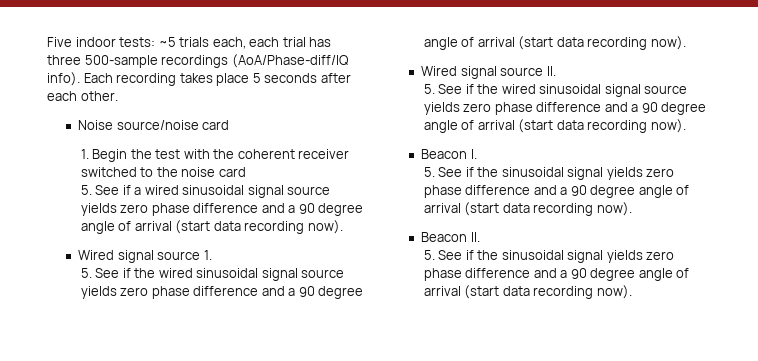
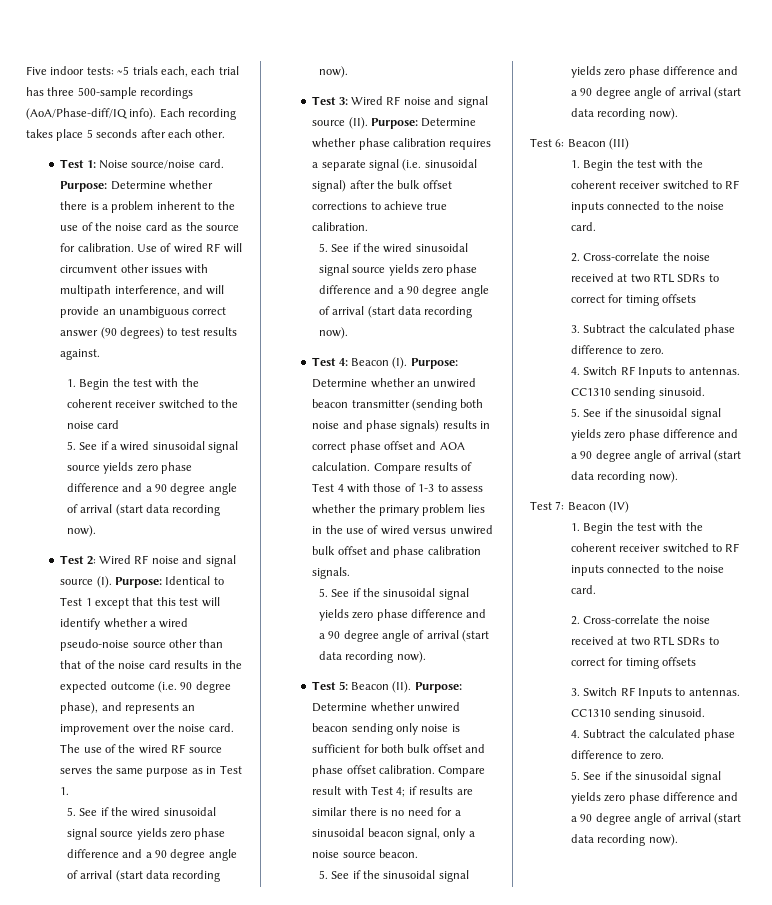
[78,120,230,130] Noise source/noise card -> [60,159,224,169] [60,180,213,192] [60,201,235,213] [60,222,239,231] [60,243,242,253] [60,264,209,274] [60,285,225,297] [60,306,227,318] [60,327,238,339] [60,349,101,360] Test 1: Noise source/noise card. Purpose: Determine whether there is a problem inherent to the use of the noise card as the source for calibration. Use of wired RF will circumvent other issues with multipath interference, and will provide an unambiguous correct answer (90 degrees) to test results against.
[78,250,201,263] Wired signal source -> [60,555,236,567] [60,576,224,588] [60,597,220,609] [60,618,189,630] [60,639,224,651] [60,660,242,669] [60,681,231,693] [60,702,196,714] [60,723,234,735] [60,744,222,754] [60,765,242,777] Test 2: Wired RF noise and signal source (I). Purpose: Identical to Test 1 except that this test will identify whether a wired pseudo-noise source other than that of the noise card results in the expected outcome (i.e. 90 degree phase), and represents an improvement over the noise card. The use of the wired RF source serves the same purpose as in Test
[421,66,556,79] Wired signal source II. -> [312,96,488,108] [312,117,477,129] [312,138,492,150] [312,159,477,171] [312,180,452,192] [312,201,448,210] [312,222,369,231] Test 3: Wired RF noise and signal source (II). Purpose: Determine whether phase calibration requires a separate signal (i.e. sinusoidal signal) after the bulk offset corrections to achieve true calibration.
[421,149,477,159] Beacon I. -> [312,357,458,369] [312,378,477,388] [312,399,484,411] [312,420,491,432] [312,441,465,453] [312,462,473,474] [312,483,483,493] [312,504,485,516] [312,525,493,535] [312,546,481,558] [312,567,351,579] Test 4: Beacon (I). Purpose: Determine whether an unwired beacon transmitter (sending both noise and phase signals) results in correct phase offset and AOA calculation. Compare results of Test 4 with those of 1-3 to assess whether the primary problem lies in the use of wired versus unwired bulk offset and phase calibration signals.
[421,232,480,242] Beacon II. -> [312,681,462,693] [312,702,460,712] [312,723,460,735] [312,744,486,753] [312,765,486,777] [312,786,473,797] [312,807,461,816] [312,828,475,840] [312,849,418,858] Test 5: Beacon (II). Purpose: Determine whether unwired beacon sending only noise is sufficient for both bulk offset and phase offset calibration. Compare result with Test 4; if results are similar there is no need for a sinusoidal beacon signal, only a noise source beacon.
(632, 292) none -> [530,138,630,150] [570,159,703,171] [570,180,740,190] [570,201,725,213] [570,222,596,231] [570,252,711,262] [570,273,719,283] [570,294,697,306] [570,324,736,336] [570,345,664,355] [570,366,740,378] [570,387,705,399] [570,408,721,420] [570,429,739,441] [570,450,742,462] [570,471,678,483] [530,501,630,513] [570,522,703,534] [570,543,740,553] [570,564,725,576] [570,585,596,594] [570,615,711,625] [570,636,719,646] [570,657,697,669] [570,687,740,699] [570,708,705,720] [570,729,736,741] [570,750,664,760] [570,771,721,783] [570,792,739,804] [570,813,742,825] [570,834,678,846] // Test 6: Beacon (III) // 1. Begin the test with the coherent receiver switched to RF inputs connected to the noise card. // 2. Cross-correlate the noise received at two RTL SDRs to correct for timing offsets // 3. Subtract the calculated phase difference to zero. // 4. Switch RF Inputs to antennas. CC1310 sending sinusoid. // 5. See if the sinusoidal signal yields zero phase difference and a 90 degree angle of arrival (start data recording now). // Test 7: Beacon (IV) // 1. Begin the test with the coherent receiver switched to RF inputs connected to the noise card. // 2. Cross-correlate the noise received at two RTL SDRs to correct for timing offsets // 3. Switch RF Inputs to antennas. CC1310 sending sinusoid. // 4. Subtract the calculated phase difference to zero. // 5. See if the sinusoidal signal yields zero phase difference and a 90 degree angle of arrival (start data recording now).

